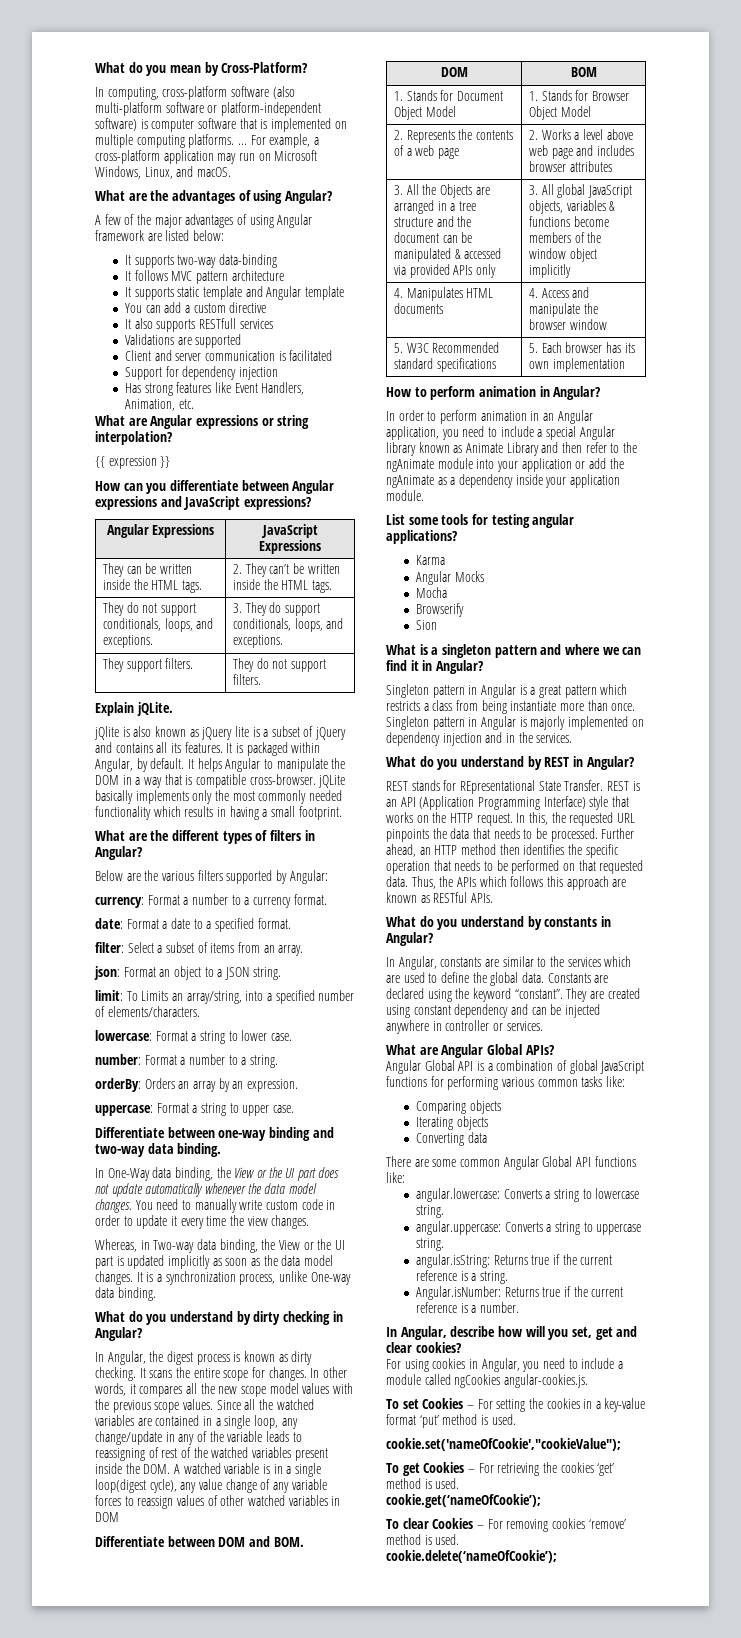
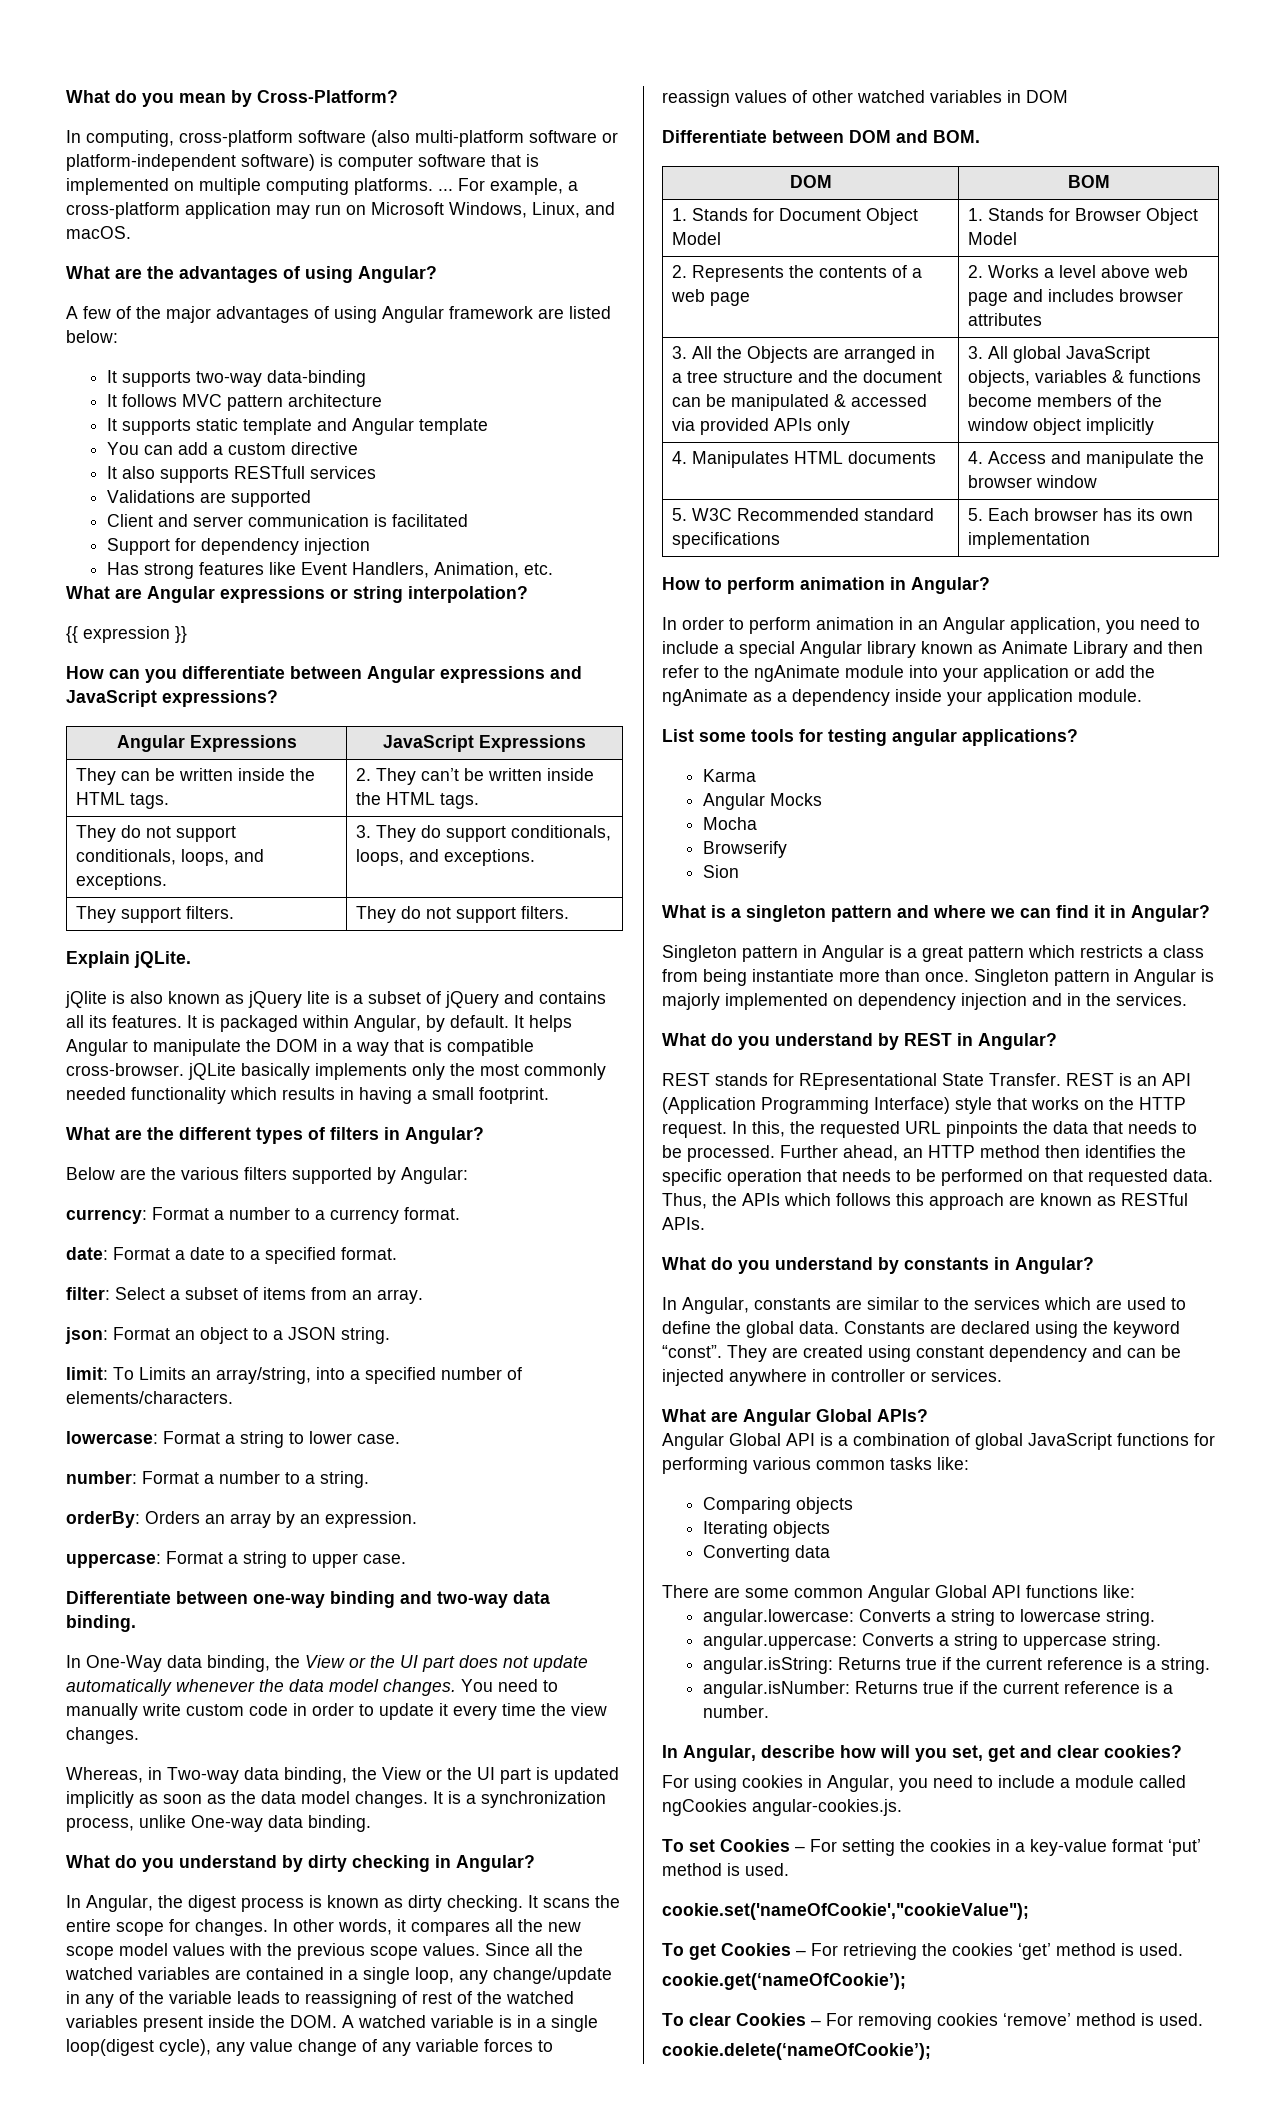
[514,989,563,999] “constant”. -> [662,1345,722,1358] “const”.
[416,1286,502,1300] Angular.isNumber: -> [703,1681,851,1698] angular.isNumber:

